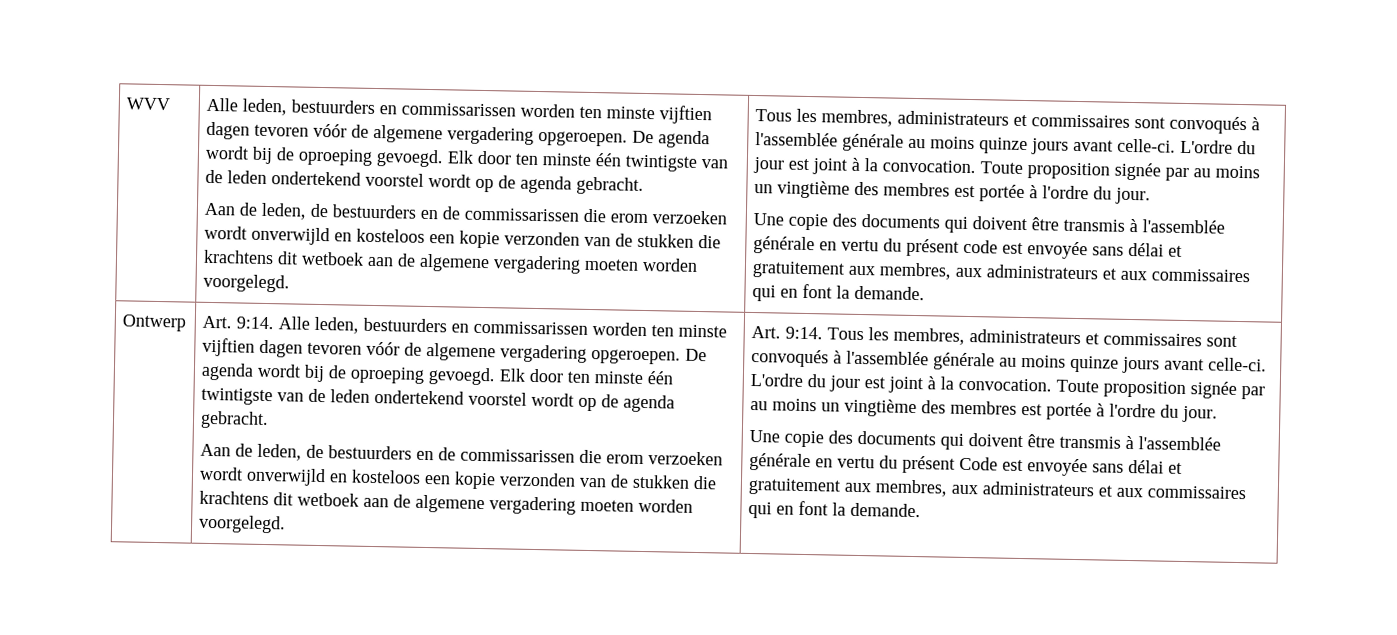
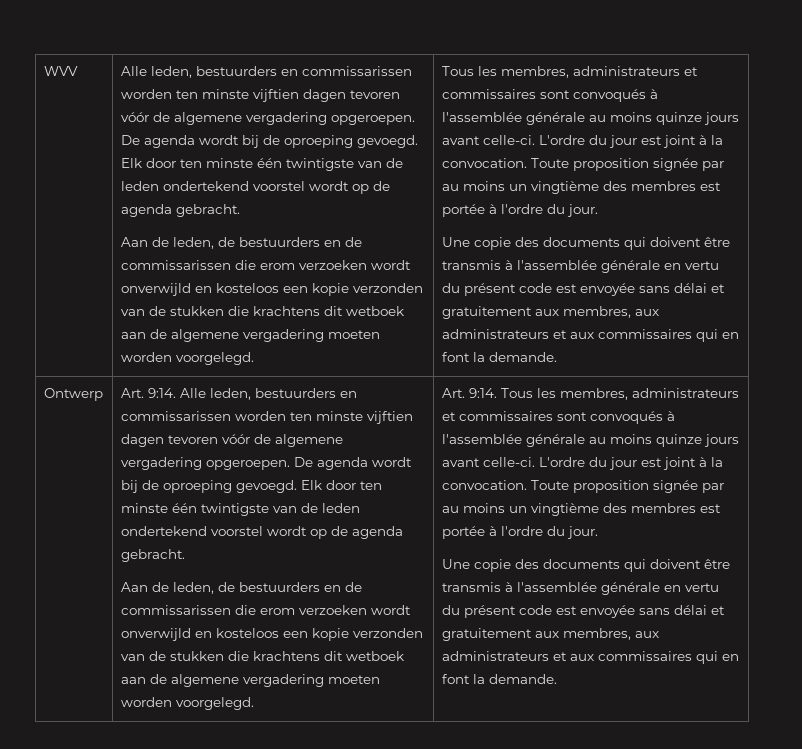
[959,456,999,471] Code -> [518,605,552,615] code

